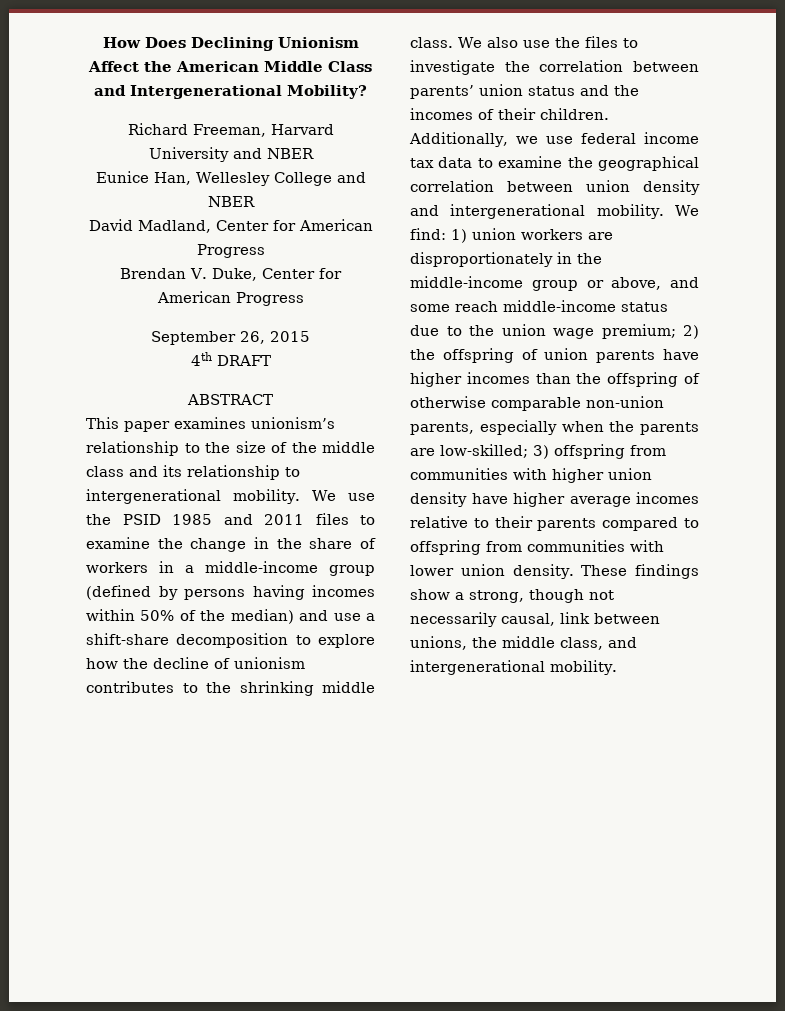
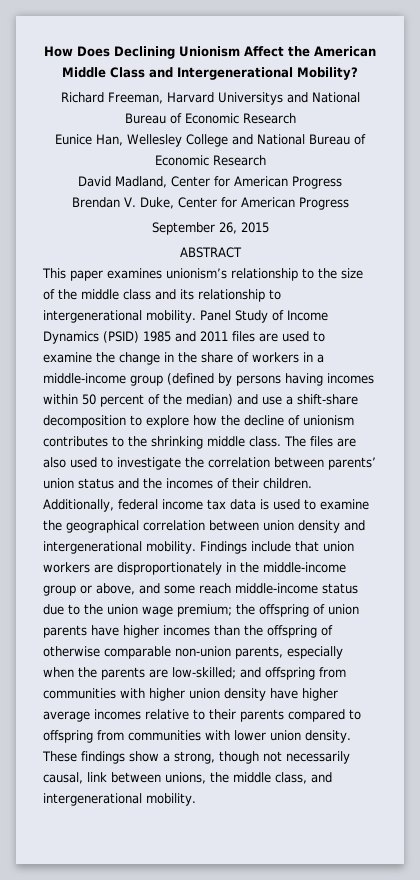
[148,147,314,162] University and NBER -> [217,92,360,105] [124,113,296,124] Universitys and National Bureau of Economic Research
[207,196,255,207] NBER -> [257,134,366,145] [154,155,266,166] National Bureau of Economic Research
[190,352,271,366] // 4th DRAFT -> (269, 227) none
[312,490,375,501] [86,514,161,525] We use the PSID -> [199,310,328,323] [43,331,139,344] Panel Study of Income Dynamics (PSID)
(349, 519) none -> [259,331,309,342] are used
[140,610,175,621] 50% -> [82,394,144,407] 50 percent
[458,36,618,48] We also use the files -> [284,436,356,447] [43,457,97,468] The files are also used
[515,136,573,144] we use -> (114, 505) none
(473, 162) none -> [260,499,300,510] is used
[675,205,700,216] [410,228,467,243] We find: 1) -> [199,541,319,554] Findings include that
[683,325,699,339] 2) -> (232, 610) none
[533,445,549,459] 3) -> [240,667,261,678] and

